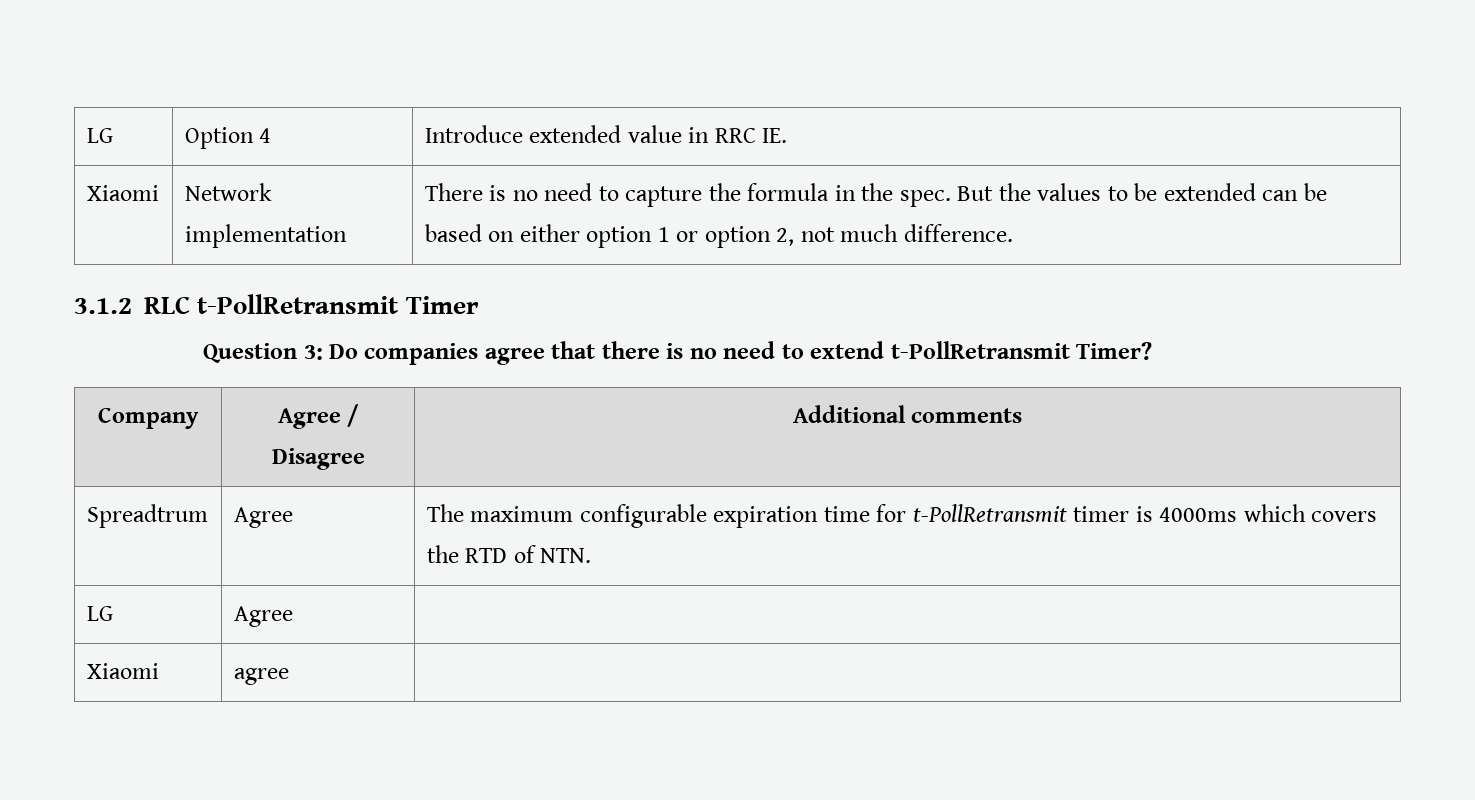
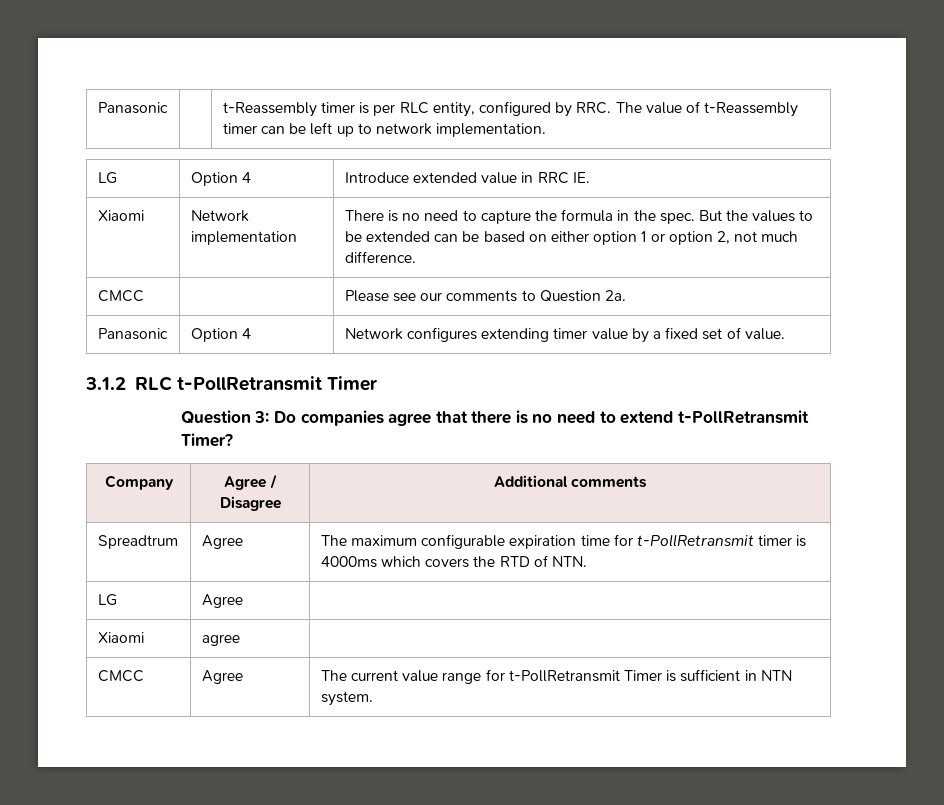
(86, 135) none -> [97,102,168,114] [222,101,799,117] [222,122,547,137] Panasonic | | t-Reassembly timer is per RLC entity, configured by RRC. The value of t-Reassembly timer can be left up to network implementation. //
(1013, 233) none -> [97,290,144,302] [344,290,626,302] [97,328,168,340] [190,328,252,342] [344,327,785,343] // CMCC | | Please see our comments to Question 2a. // Panasonic | Option 4 | Network configures extending timer value by a fixed set of value.
(289, 676) none -> [97,670,144,682] [201,670,243,684] [320,669,792,684] [320,691,373,706] // CMCC | Agree | The current value range for t-PollRetransmit Timer is sufficient in NTN system.

